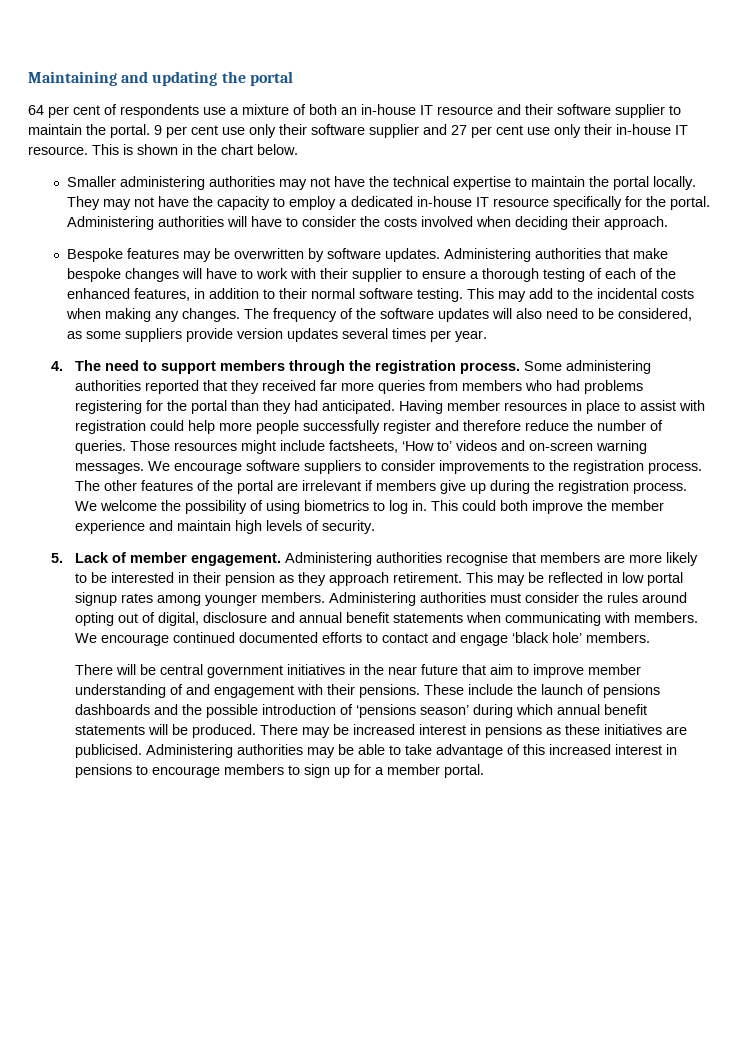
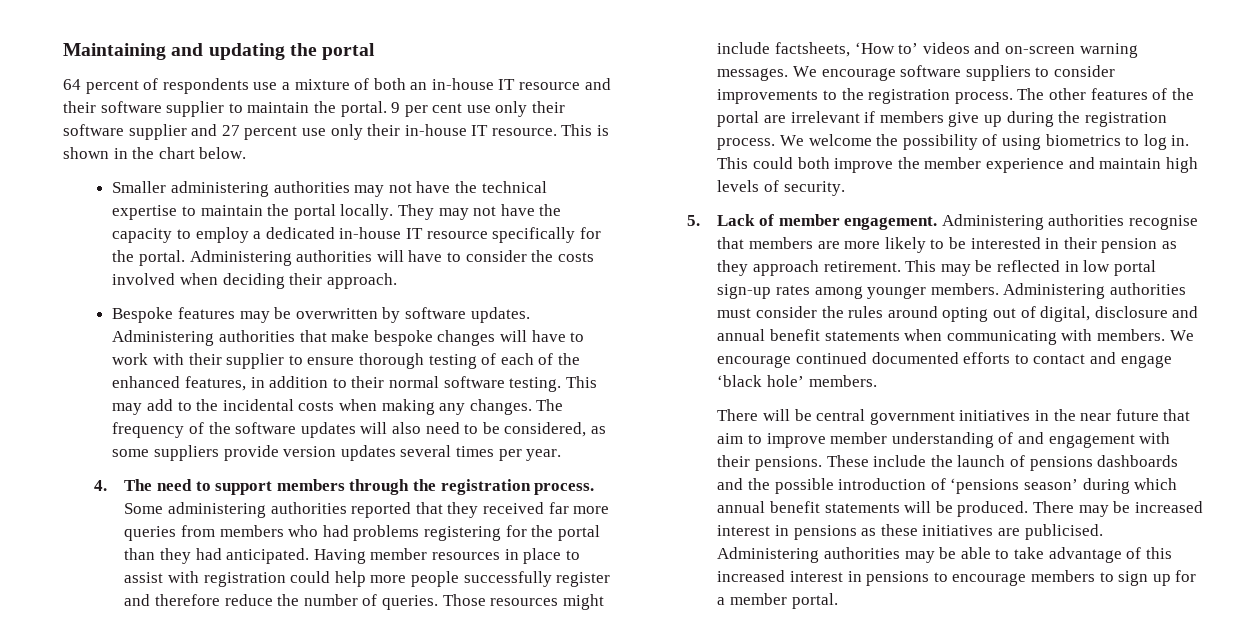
[48,105,100,118] per cent -> [85,80,139,94] percent
[471,125,523,138] per cent -> [244,126,298,140] percent
[470,271,480,279] a -> (355, 361) none
[74,592,117,606] signup -> [717,284,772,299] sign-up

